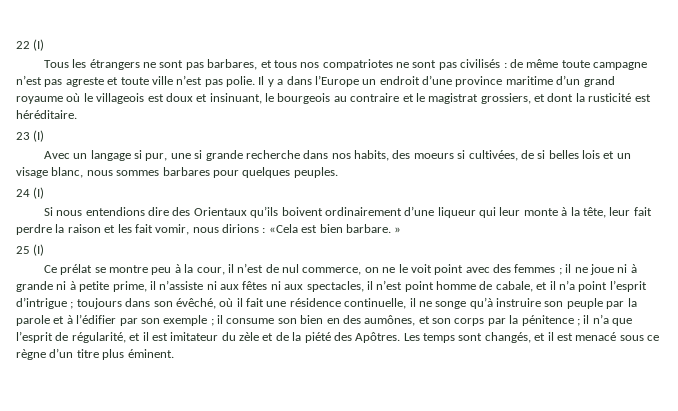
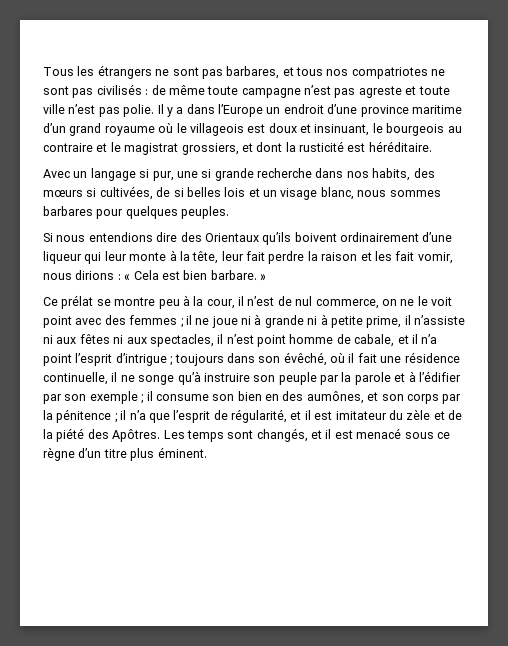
[16,39,45,51] 22 (I) // -> (43, 71) none
[16,130,45,142] // 23 (I) -> (432, 146) none
[413,153,454,159] moeurs -> [43,190,83,197] mœurs
[16,187,45,199] // 24 (I) -> (230, 212) none
[268,224,298,233] «Cela -> [124,270,159,281] « Cela
[16,244,45,256] // 25 (I) -> (266, 277) none

